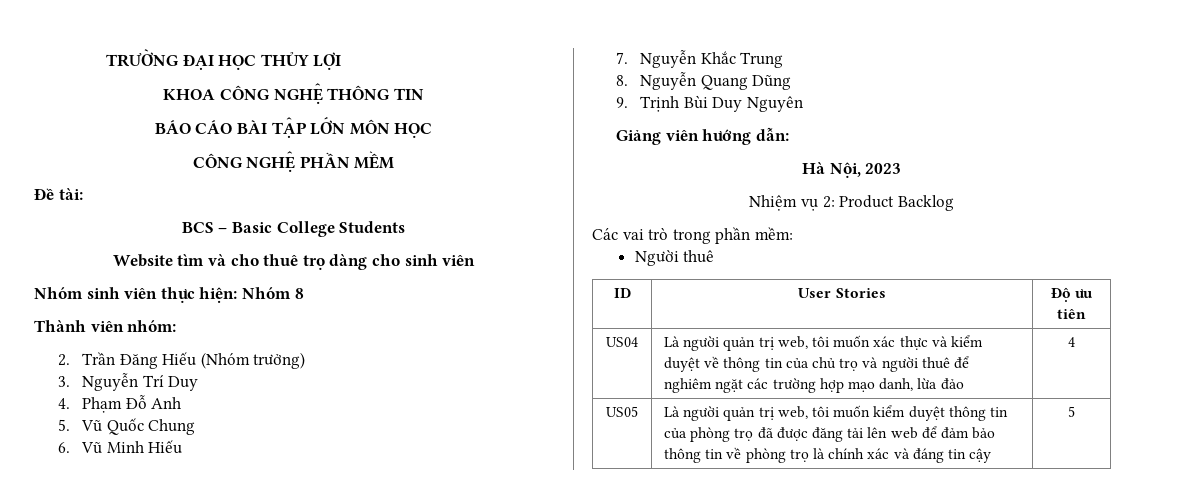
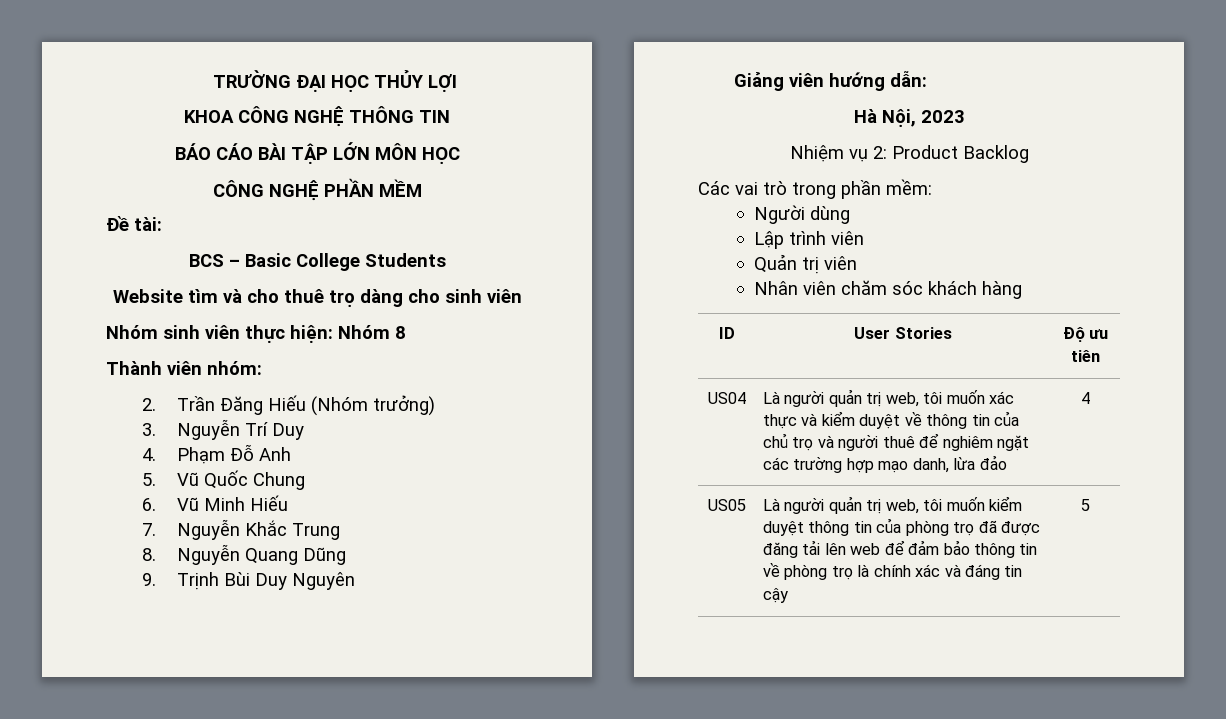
[683,250,715,263] thuê -> [809,206,850,224] [753,231,864,249] [753,254,857,274] [753,280,1022,299] dùng // Lập trình viên // Quản trị viên // Nhân viên chăm sóc khách hàng

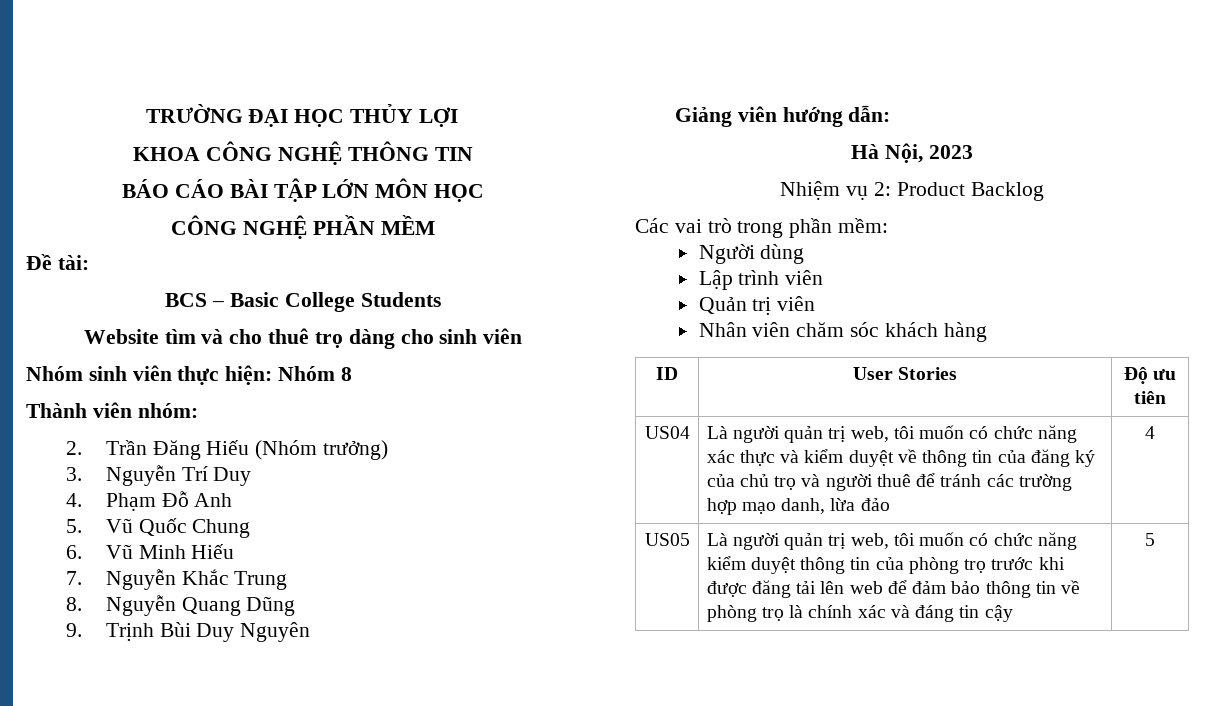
(985, 397) none -> [969,425,1078,443] có chức năng
(1019, 418) none -> [1031,449,1096,467] [706,474,735,487] đăng ký của
[942,435,1029,451] nghiêm ngặt -> [940,474,982,487] tránh
(985, 504) none -> [969,532,1078,550] có chức năng
[978,520,997,533] đã -> [991,557,1065,570] trước khi

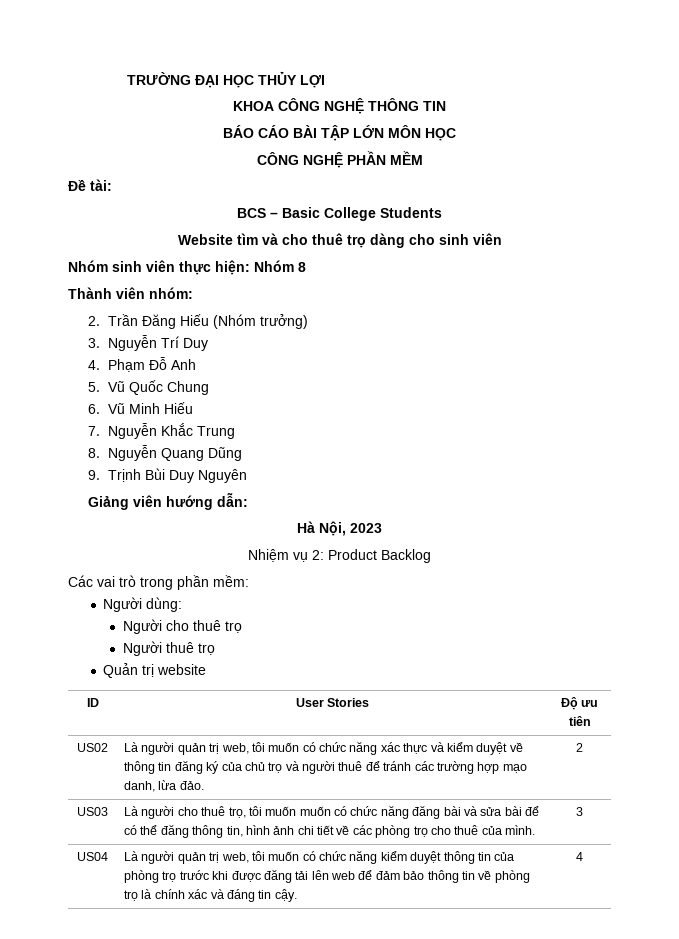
[760,244,805,264] [698,270,824,290] [698,296,816,315] [698,322,987,342] dùng // Lập trình viên // Quản trị viên // Nhân viên chăm sóc khách hàng -> [146,597,183,612] [122,619,242,634] [122,641,215,656] [103,663,207,678] dùng: // Người cho thuê trọ // Người thuê trọ // Quản trị website
[644,426,690,439] US04 -> [77,743,108,752] US02
[997,450,1026,463] của -> (172, 766) none
[860,498,890,511] [1145,426,1155,439] [644,533,690,546] đảo | 4 // US05 -> [179,781,204,790] [576,743,583,752] [77,807,108,816] [124,805,540,819] [124,824,536,838] [576,807,583,816] [77,852,108,861] đảo. | 2 // US03 | Là người cho thuê trọ, tôi muốn muốn có chức năng đăng bài và sửa bài để có thể đăng thông tin, hình ảnh chi tiết về các phòng trọ cho thuê của mình. | 3 // US04
[984,605,1013,622] [1145,533,1155,546] cậy | 5 -> [274,889,297,902] [576,852,583,861] cậy. | 4

